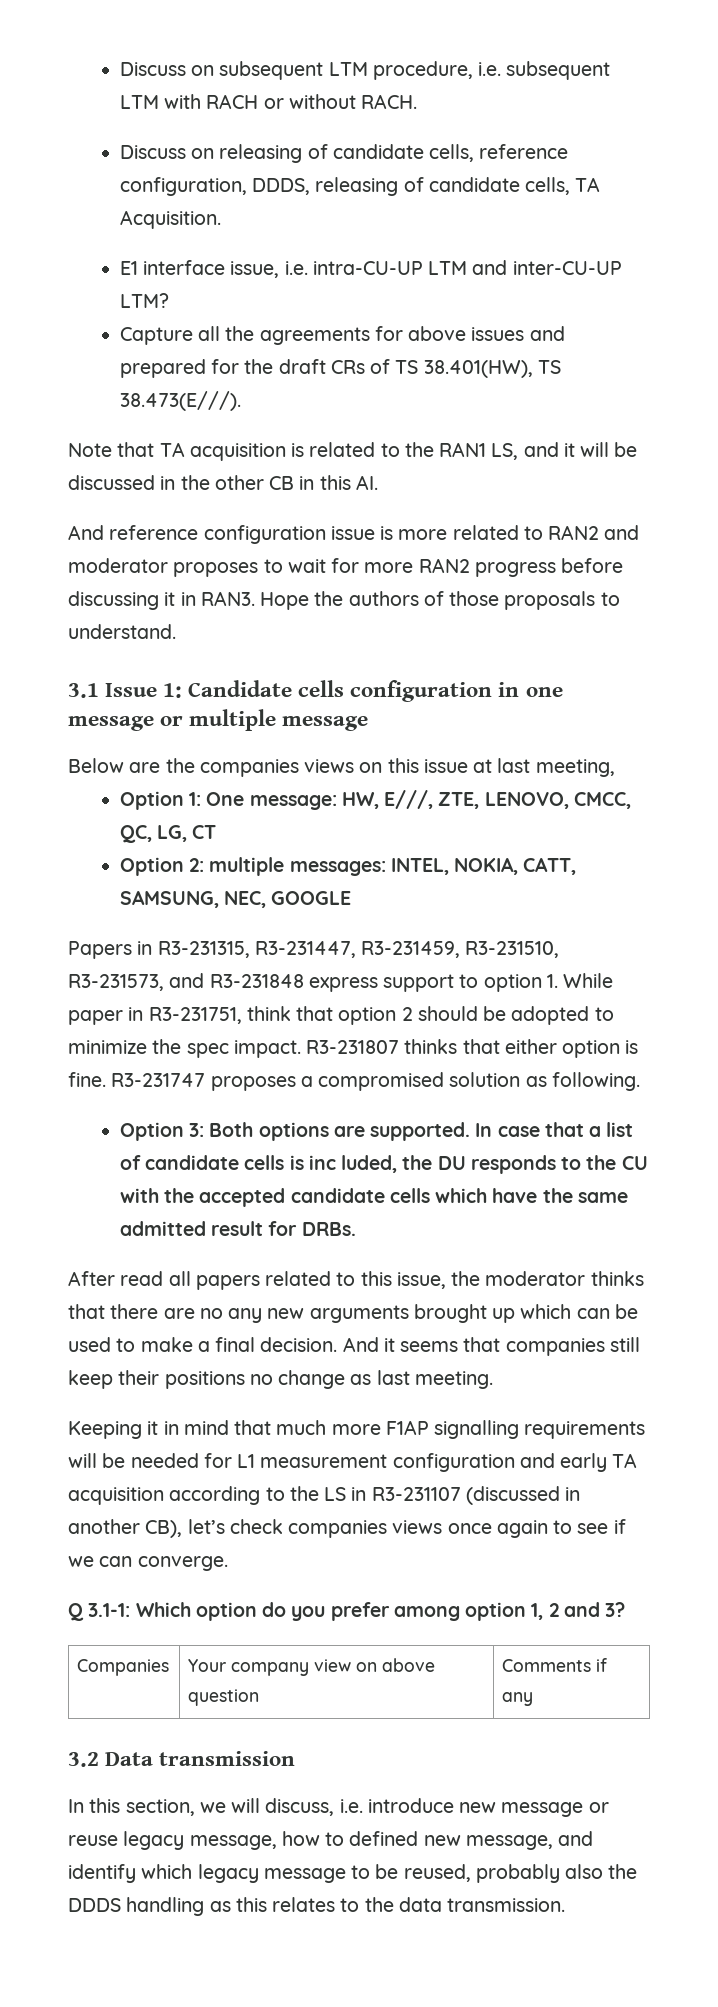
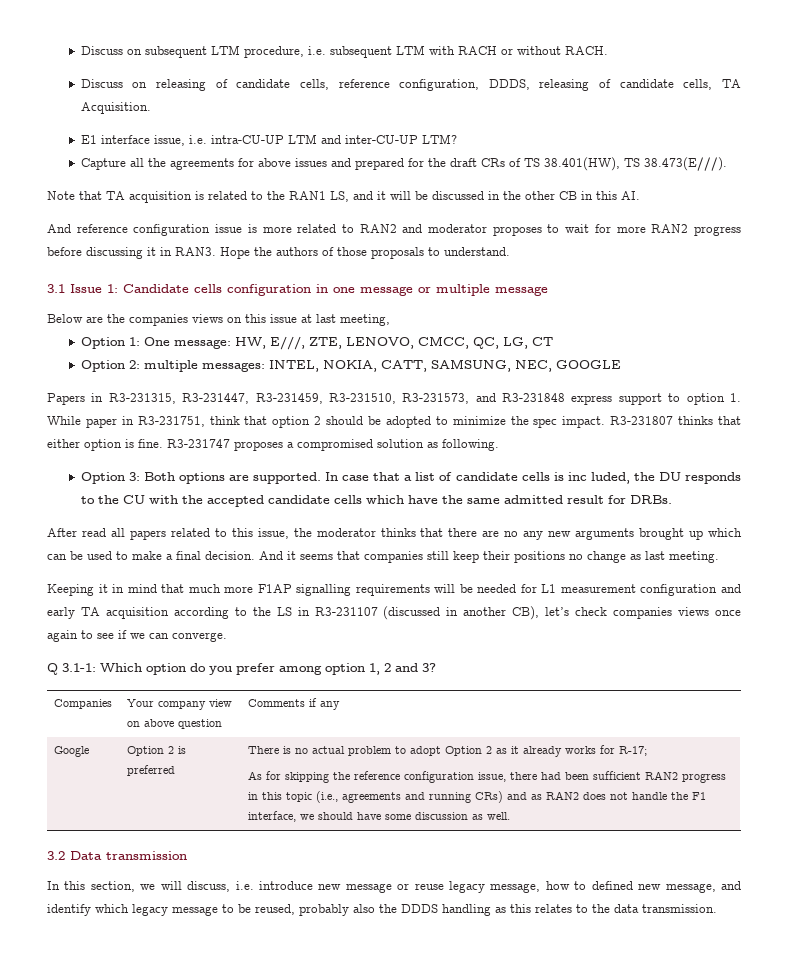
(534, 1699) none -> [54,746,90,757] [127,746,187,756] [127,765,176,776] [248,745,648,757] [248,771,727,783] [248,791,707,803] [248,811,511,822] // Google | Option 2 is preferred | There is no actual problem to adopt Option 2 as it already works for R-17; // As for skipping the reference configuration issue, there had been sufficient RAN2 progress in this topic (i.e., agreements and running CRs) and as RAN2 does not handle the F1 interface, we should have some discussion as well.

